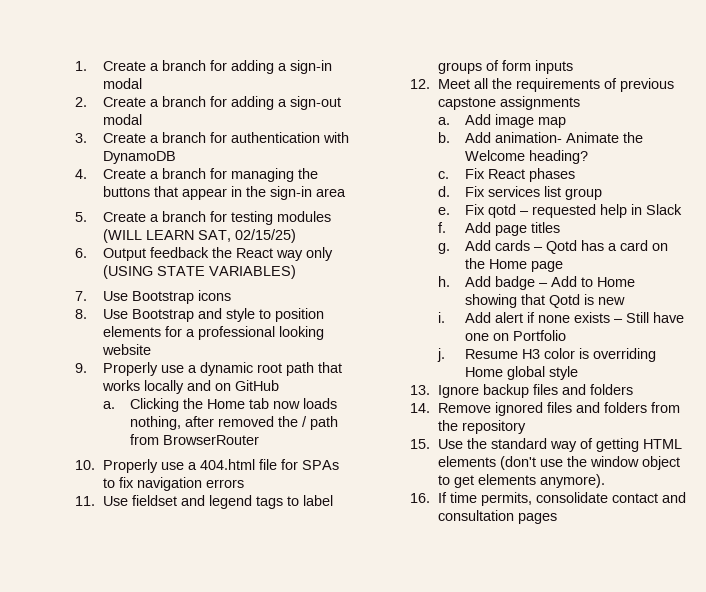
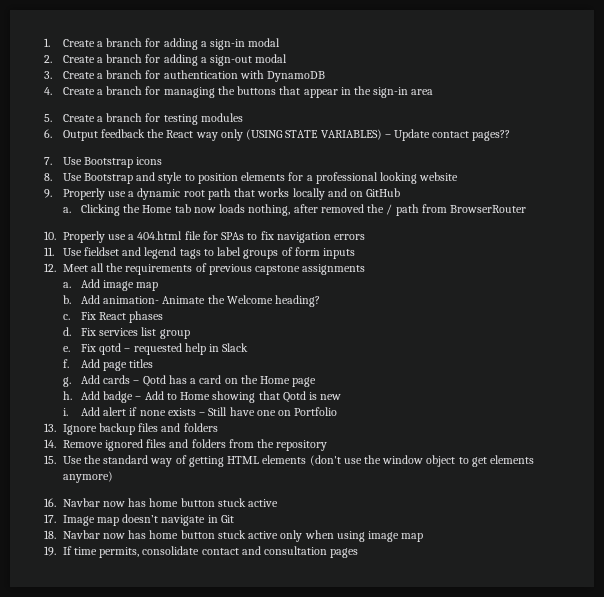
[102,229,296,243] (WILL LEARN SAT, 02/15/25) -> (243, 117) none
(296, 272) none -> [384,129,511,141] – Update contact pages??
[436,348,657,362] [465,366,579,380] // j. Resume H3 color is overriding Home global style -> (338, 411) none
[539,474,605,488] [410,493,431,503] anymore). // 16. -> [62,471,113,483] [44,498,279,507] [44,514,234,526] [44,530,424,542] [44,546,57,556] anymore) // 16. Navbar now has home button stuck active // 17. Image map doesn’t navigate in Git // 18. Navbar now has home button stuck active only when using image map // 19.

